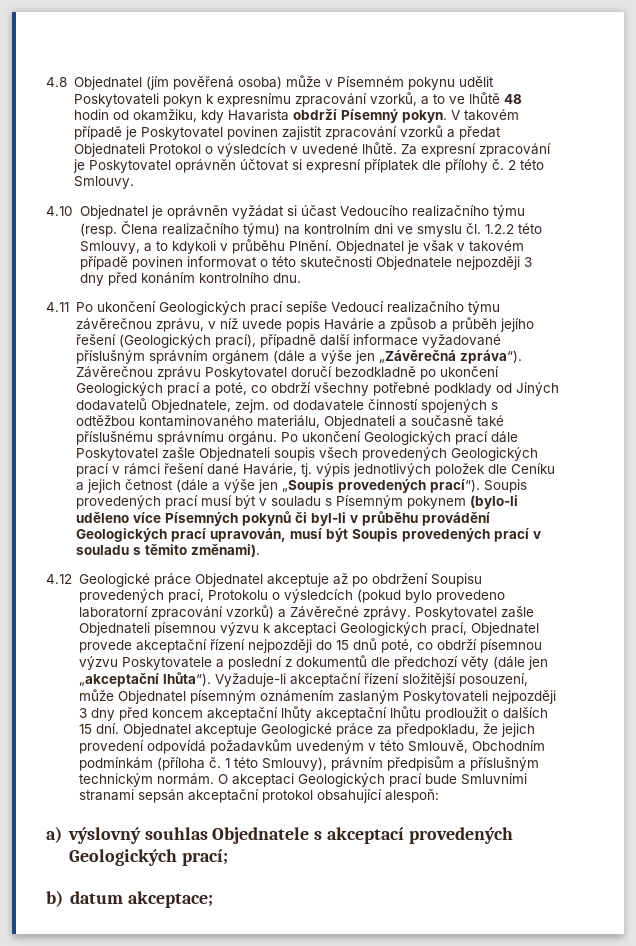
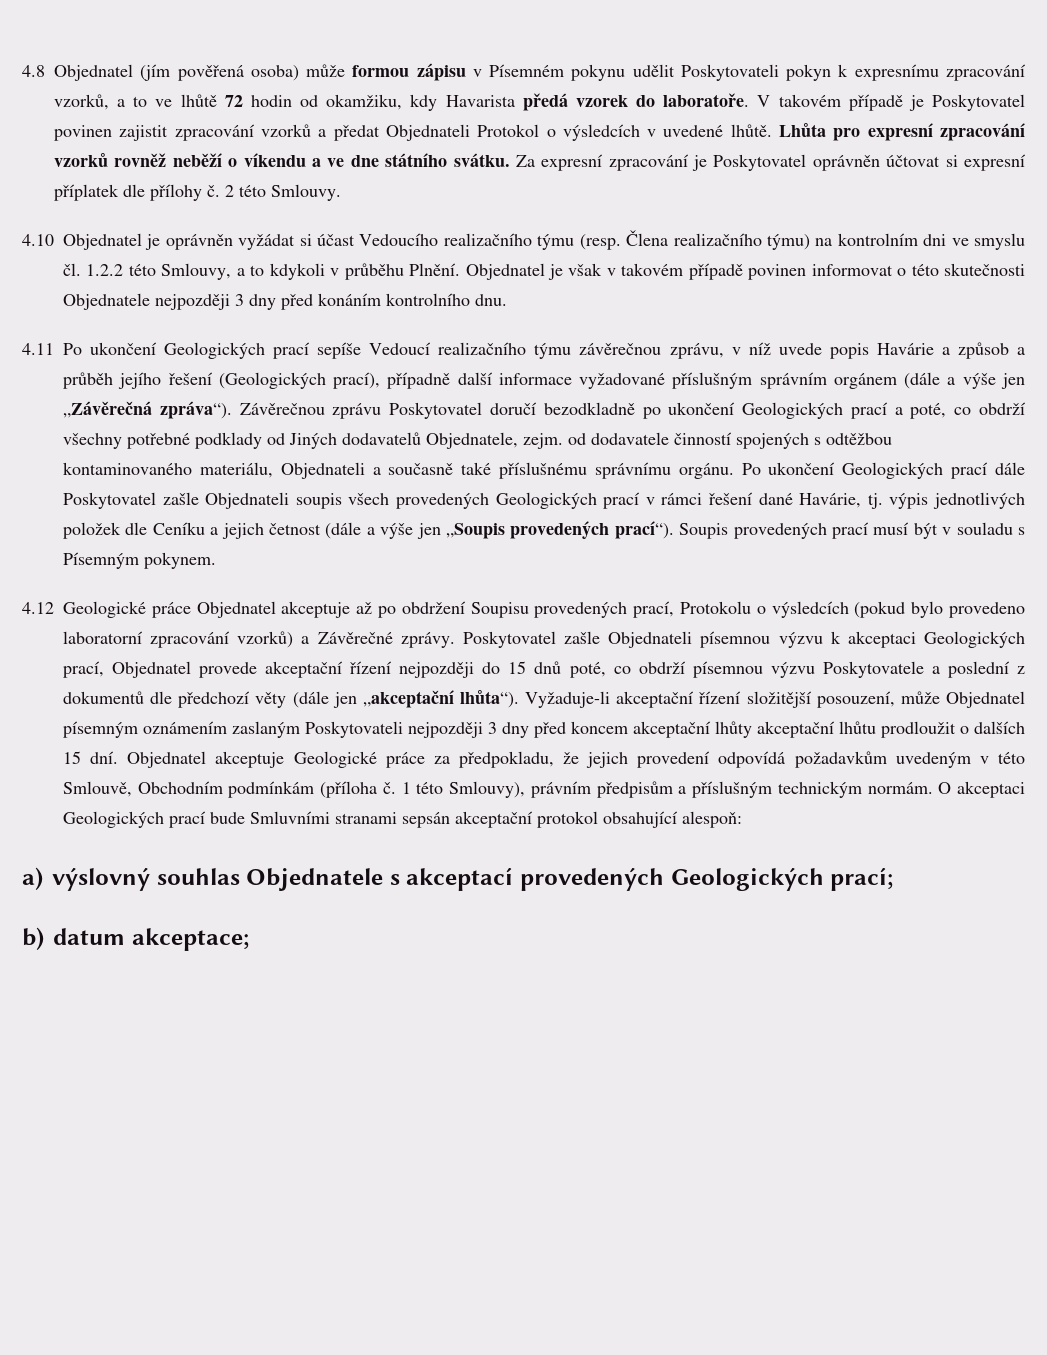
(321, 81) none -> [352,63,466,81] formou zápisu
[503,94,522,104] 48 -> [224,95,243,107] 72
[292,109,447,123] obdrží Písemný pokyn. -> [522,93,750,111] předá vzorek do laboratoře.
(397, 148) none -> [779,123,1025,141] [54,153,510,167] Lhůta pro expresní zpracování vzorků rovněž neběží o víkendu a ve dne státního svátku.
[406,495,518,509] [75,511,490,526] [75,528,541,542] [75,544,260,557] pokynem (bylo-li uděleno více Písemných pokynů či byl-li v průběhu provádění Geologických prací upravován, musí být Soupis provedených prací v souladu s těmito změnami). -> [144,552,216,569] pokynem.

